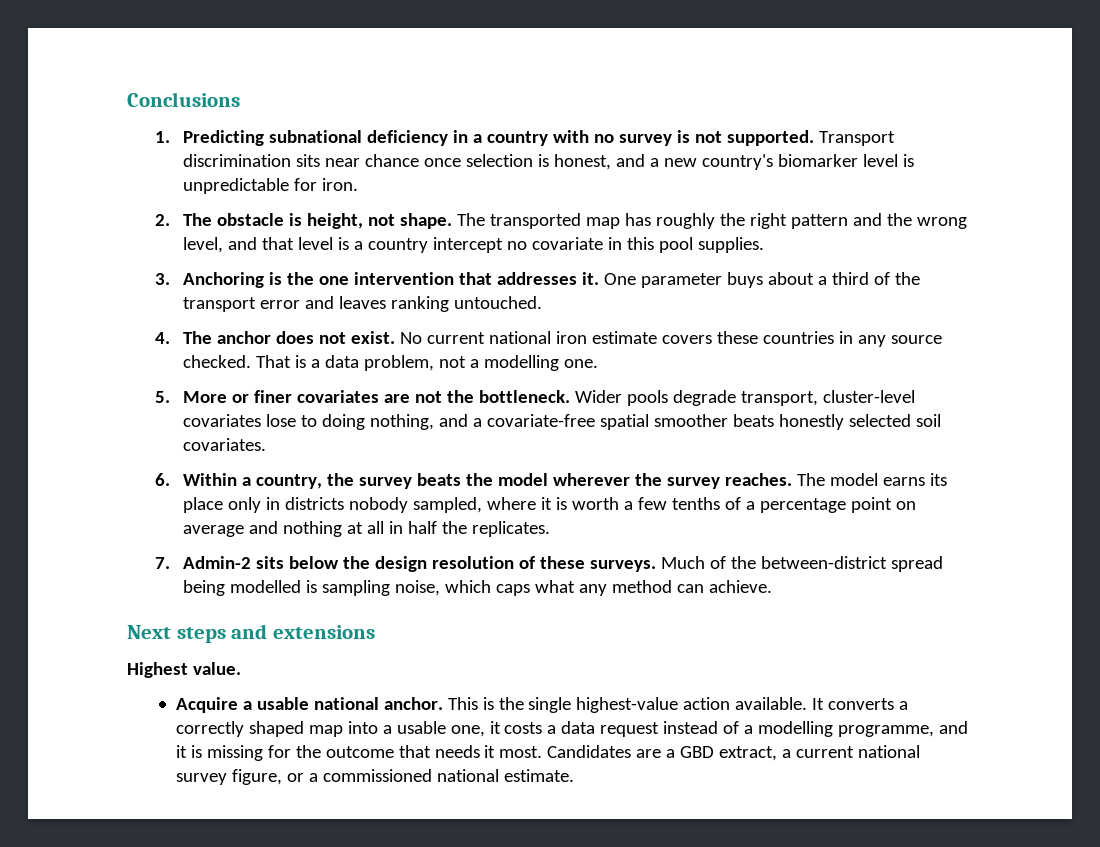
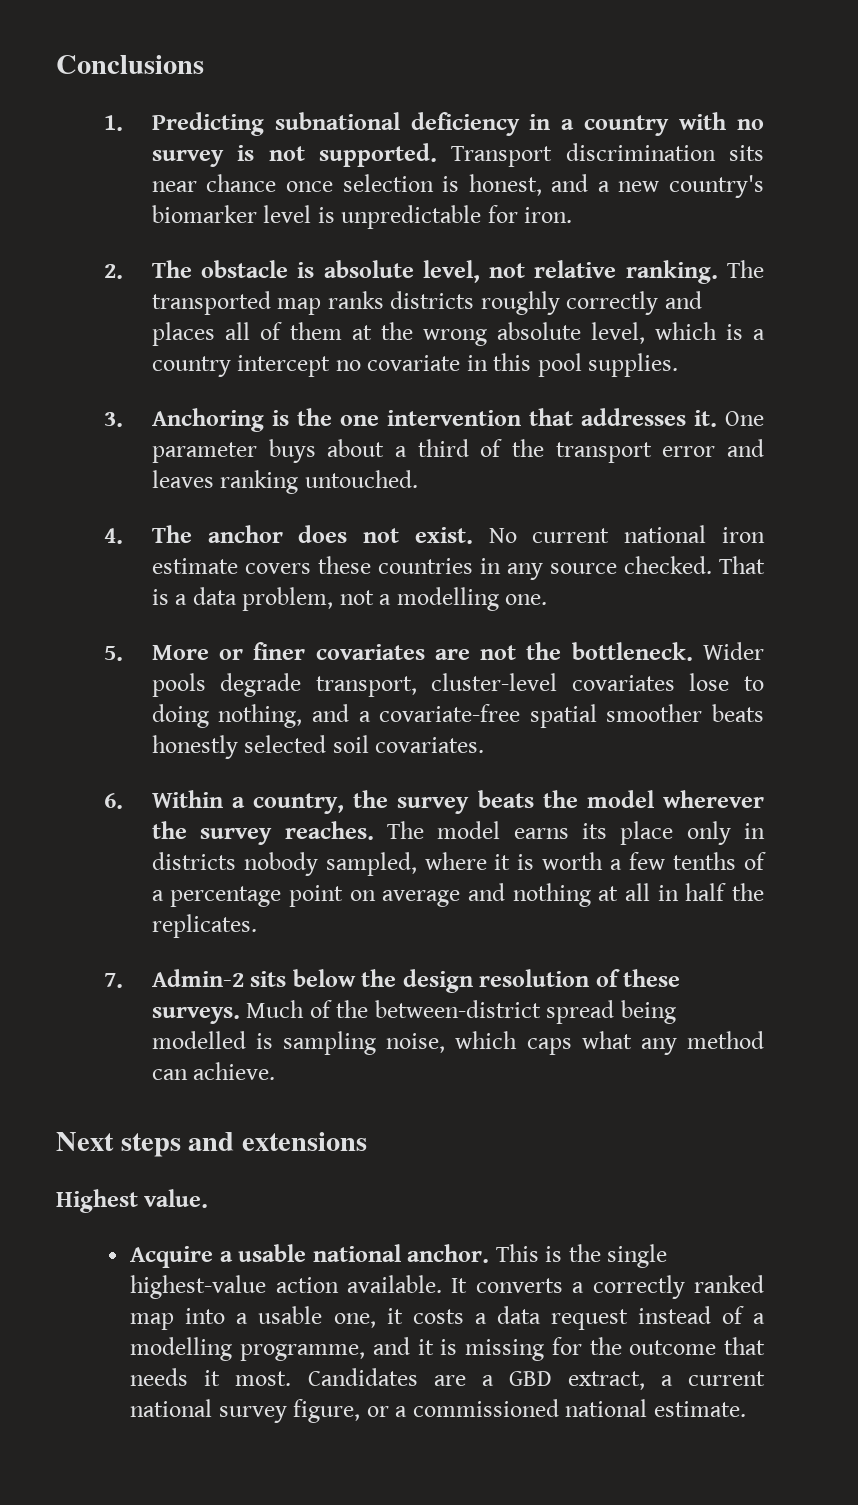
[307,213,968,229] [183,237,334,253] height, not shape. The transported map has roughly the right pattern and the wrong level, and that level -> [323,260,764,284] [151,291,702,315] [151,322,717,346] absolute level, not relative ranking. The transported map ranks districts roughly correctly and places all of them at the wrong absolute level, which
[248,721,304,737] shaped -> [693,1275,764,1293] ranked

